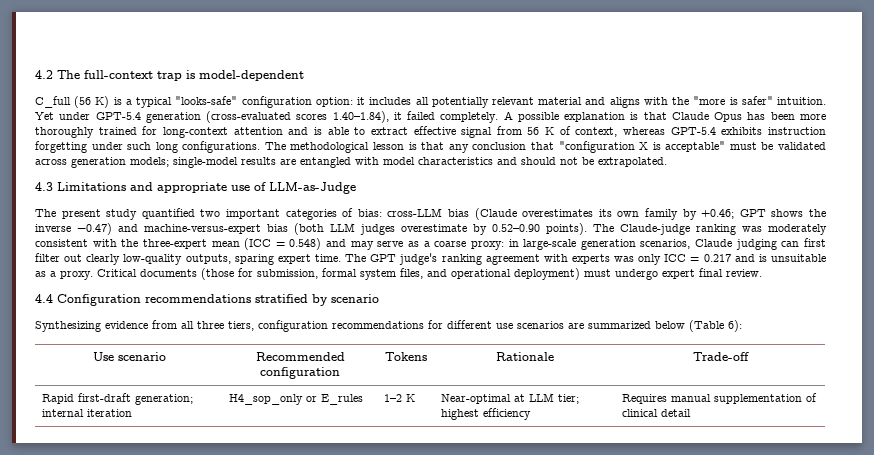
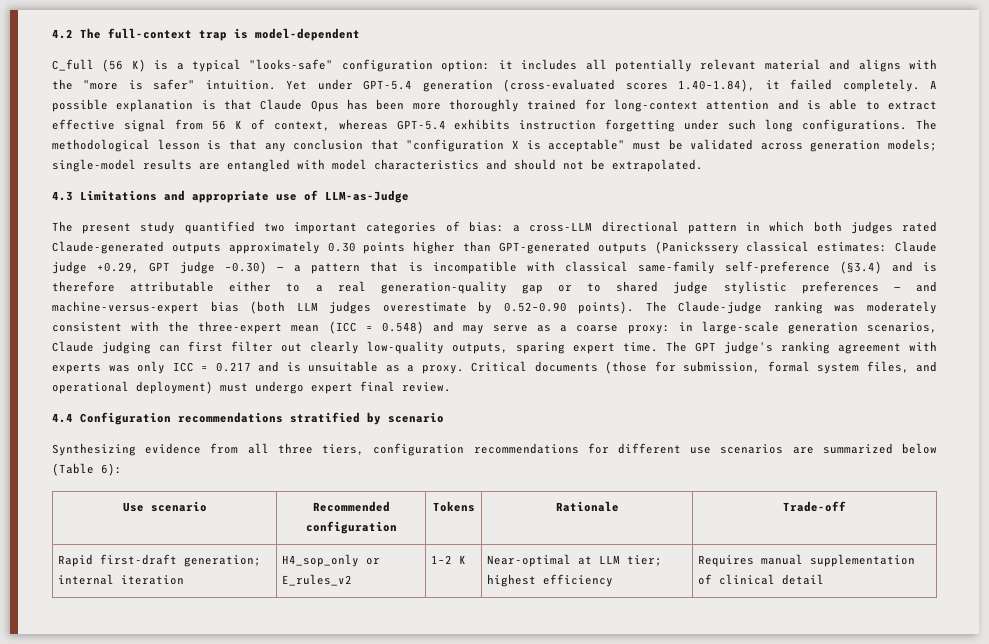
[387,208,827,220] [35,223,112,235] cross-LLM bias (Claude overestimates its own family by +0.46; GPT shows the inverse −0.47) -> [513,221,938,234] [52,241,938,254] [52,261,937,274] [52,281,901,294] a cross-LLM directional pattern in which both judges rated Claude-generated outputs approximately 0.30 points higher than GPT-generated outputs (Panickssery classical estimates: Claude judge +0.29, GPT judge −0.30) — a pattern that is incompatible with classical same-family self-preference (§3.4) and is therefore attributable either to a real generation-quality gap or to shared judge stylistic preferences —
[321,394,364,405] E_rules -> [282,574,353,586] E_rules_v2

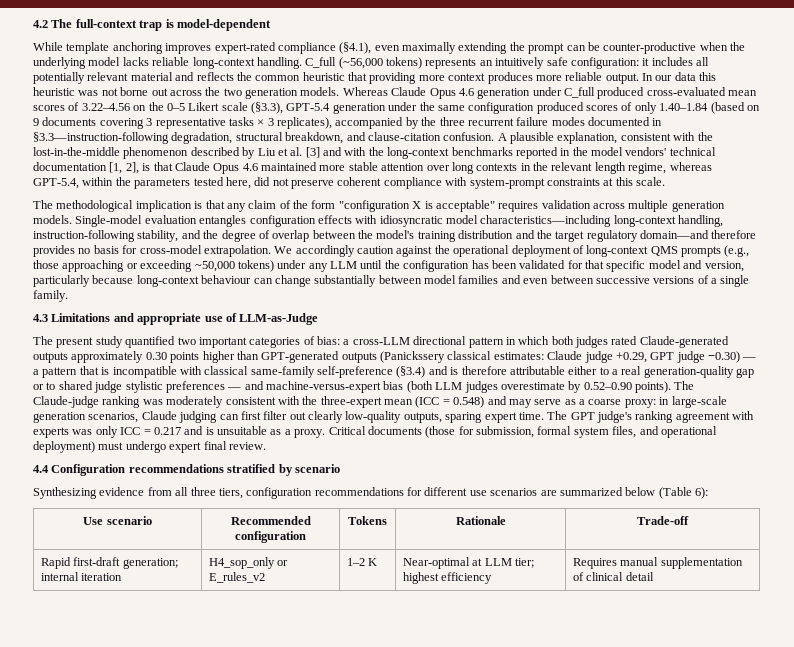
[52,59,491,72] C_full (56 K) is a typical "looks-safe" configuration option: -> [33,42,745,54] [33,57,639,69] While template anchoring improves expert-rated compliance (§4.1), even maximally extending the prompt can be counter-productive when the underlying model lacks reliable long-context handling. C_full (~56,000 tokens) represents an intuitively safe configuration:
[858,59,937,72] [52,79,938,92] [52,99,938,112] [52,119,908,132] aligns with the "more is safer" intuition. Yet under GPT-5.4 generation (cross-evaluated scores 1.40–1.84), it failed completely. A possible explanation is that Claude Opus has been more thoroughly trained for long-context attention and is able to extract effective signal from 56 K of context, whereas GPT-5.4 exhibits instruction forgetting under such long configurations. -> [196,72,717,84] [33,87,758,99] [33,102,760,114] [33,117,663,129] [33,132,713,144] [33,147,716,159] [33,162,712,174] [33,177,665,189] reflects the common heuristic that providing more context produces more reliable output. In our data this heuristic was not borne out across the two generation models. Whereas Claude Opus 4.6 generation under C_full produced cross-evaluated mean scores of 3.22–4.56 on the 0–5 Likert scale (§3.3), GPT-5.4 generation under the same configuration produced scores of only 1.40–1.84 (based on 9 documents covering 3 representative tasks × 3 replicates), accompanied by the three recurrent failure modes documented in §3.3—instruction-following degradation, structural breakdown, and clause-citation confusion. A plausible explanation, consistent with the lost-in-the-middle phenomenon described by Liu et al. [3] and with the long-context benchmarks reported in the model vendors' technical documentation [1, 2], is that Claude Opus 4.6 maintained more stable attention over long contexts in the relevant length regime, whereas GPT-5.4, within the parameters tested here, did not preserve coherent compliance with system-prompt constraints at this scale. //
[157,139,200,150] lesson -> [135,200,192,212] implication
[293,139,937,152] [52,159,703,172] conclusion that "configuration X is acceptable" must be validated across generation models; single-model results are entangled with model characteristics and should not be extrapolated. -> [248,200,725,212] [33,215,724,227] [33,230,757,242] [33,245,750,257] [33,260,744,272] [33,275,750,287] [33,290,68,302] claim of the form "configuration X is acceptable" requires validation across multiple generation models. Single-model evaluation entangles configuration effects with idiosyncratic model characteristics—including long-context handling, instruction-following stability, and the degree of overlap between the model's training distribution and the target regulatory domain—and therefore provides no basis for cross-model extrapolation. We accordingly caution against the operational deployment of long-context QMS prompts (e.g., those approaching or exceeding ~50,000 tokens) under any LLM until the configuration has been validated for that specific model and version, particularly because long-context behaviour can change substantially between model families and even between successive versions of a single family.

